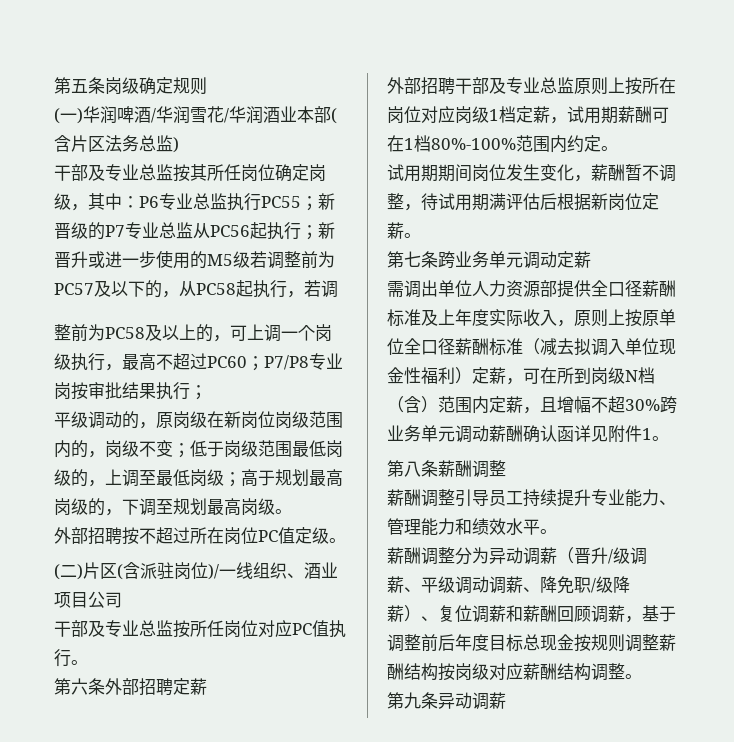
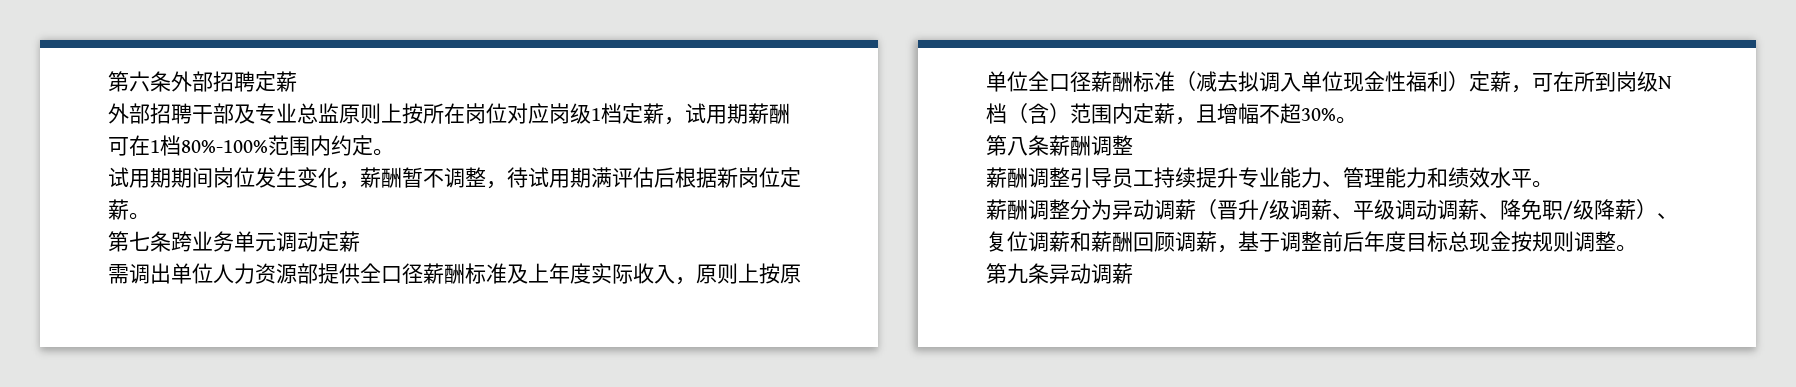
[54,77,207,95] [54,106,337,124] [54,135,179,153] [54,164,326,182] [54,193,335,211] [54,222,335,240] [54,250,335,269] [54,280,338,298] [54,324,332,342] [54,353,343,371] [54,382,207,400] [54,411,343,429] [54,440,343,458] [54,469,343,487] [54,498,292,516] [54,527,346,545] [54,562,338,580] [54,591,122,608] [54,620,346,638] [54,649,88,667] [54,678,71,695] 第五条岗级确定规则 // (一)华润啤酒/华润雪花/华润酒业本部(含片区法务总监) // 干部及专业总监按其所任岗位确定岗级，其中：P6专业总监执行PC55；新晋级的P7专业总监从PC56起执行；新晋升或进一步使用的M5级若调整前为PC57及以下的，从PC58起执行，若调 // 整前为PC58及以上的，可上调一个岗级执行，最高不超过PC60；P7/P8专业岗按审批结果执行； // 平级调动的，原岗级在新岗位岗级范围内的，岗级不变；低于岗级范围最低岗级的，上调至最低岗级；高于规划最高岗级的，下调至规划最高岗级。 // 外部招聘按不超过所在岗位PC值定级。 // (二)片区(含派驻岗位)/一线组织、酒业项目公司 // 干部及专业总监按所任岗位对应PC值执行。 // 第 -> [108,71,129,92] 第
[660,396,677,414] [387,425,652,443] 跨业务单元调动薪酬确认函详见附件1 -> (1336, 114) none
[659,634,676,651] [387,663,625,681] 薪酬结构按岗级对应薪酬结构调整 -> (1616, 241) none

